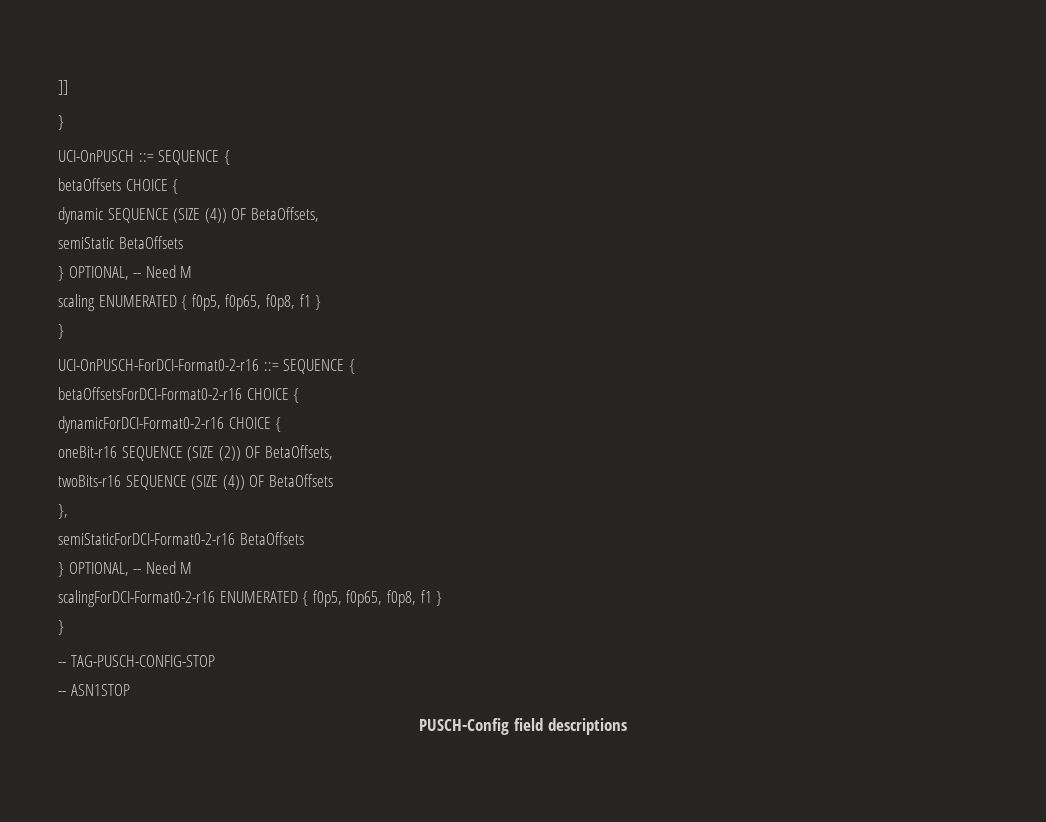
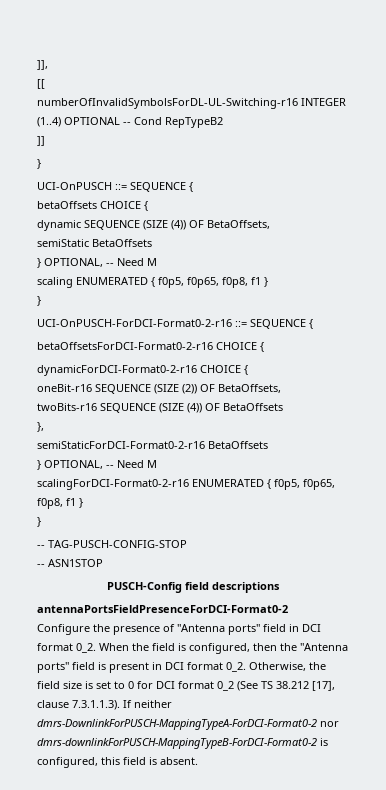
(58, 87) none -> [37,60,48,70] [37,79,45,89] [37,98,346,109] [37,117,223,128] ]], // [[ // numberOfInvalidSymbolsForDL-UL-Switching-r16 INTEGER (1..4) OPTIONAL -- Cond RepTypeB2 //
(627, 726) none -> [37,605,288,613] [37,624,321,635] [37,643,348,654] [37,662,326,673] [37,681,335,691] [37,700,172,710] [37,719,339,730] [37,738,328,749] [37,757,198,768] // antennaPortsFieldPresenceForDCI-Format0-2 // Configure the presence of "Antenna ports" field in DCI format 0_2. When the field is configured, then the "Antenna ports" field is present in DCI format 0_2. Otherwise, the field size is set to 0 for DCI format 0_2 (See TS 38.212 [17], clause 7.3.1.1.3). If neither dmrs-DownlinkForPUSCH-MappingTypeA-ForDCI-Format0-2 nor dmrs-downlinkForPUSCH-MappingTypeB-ForDCI-Format0-2 is configured, this field is absent.

